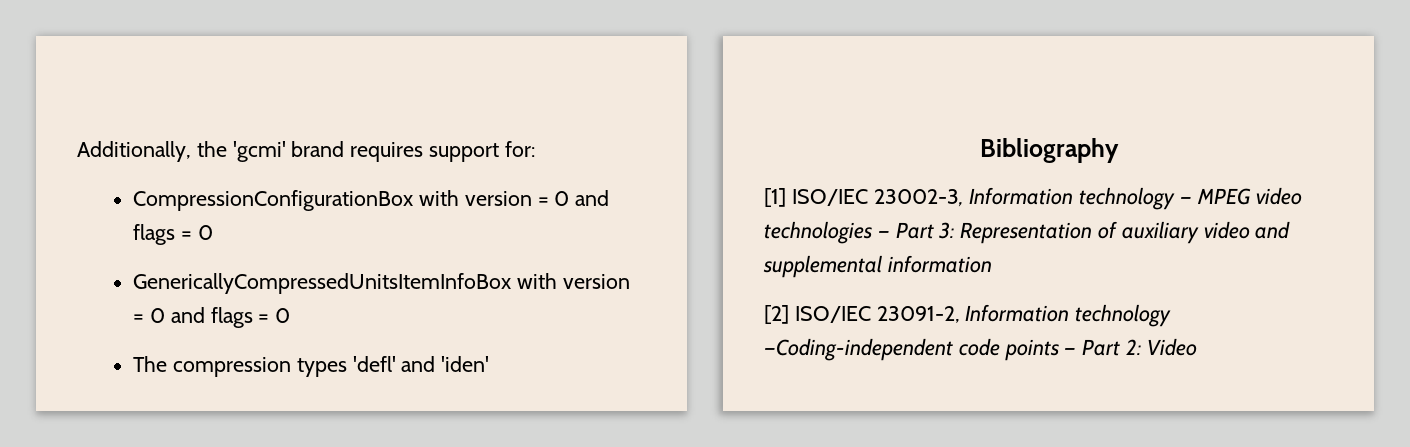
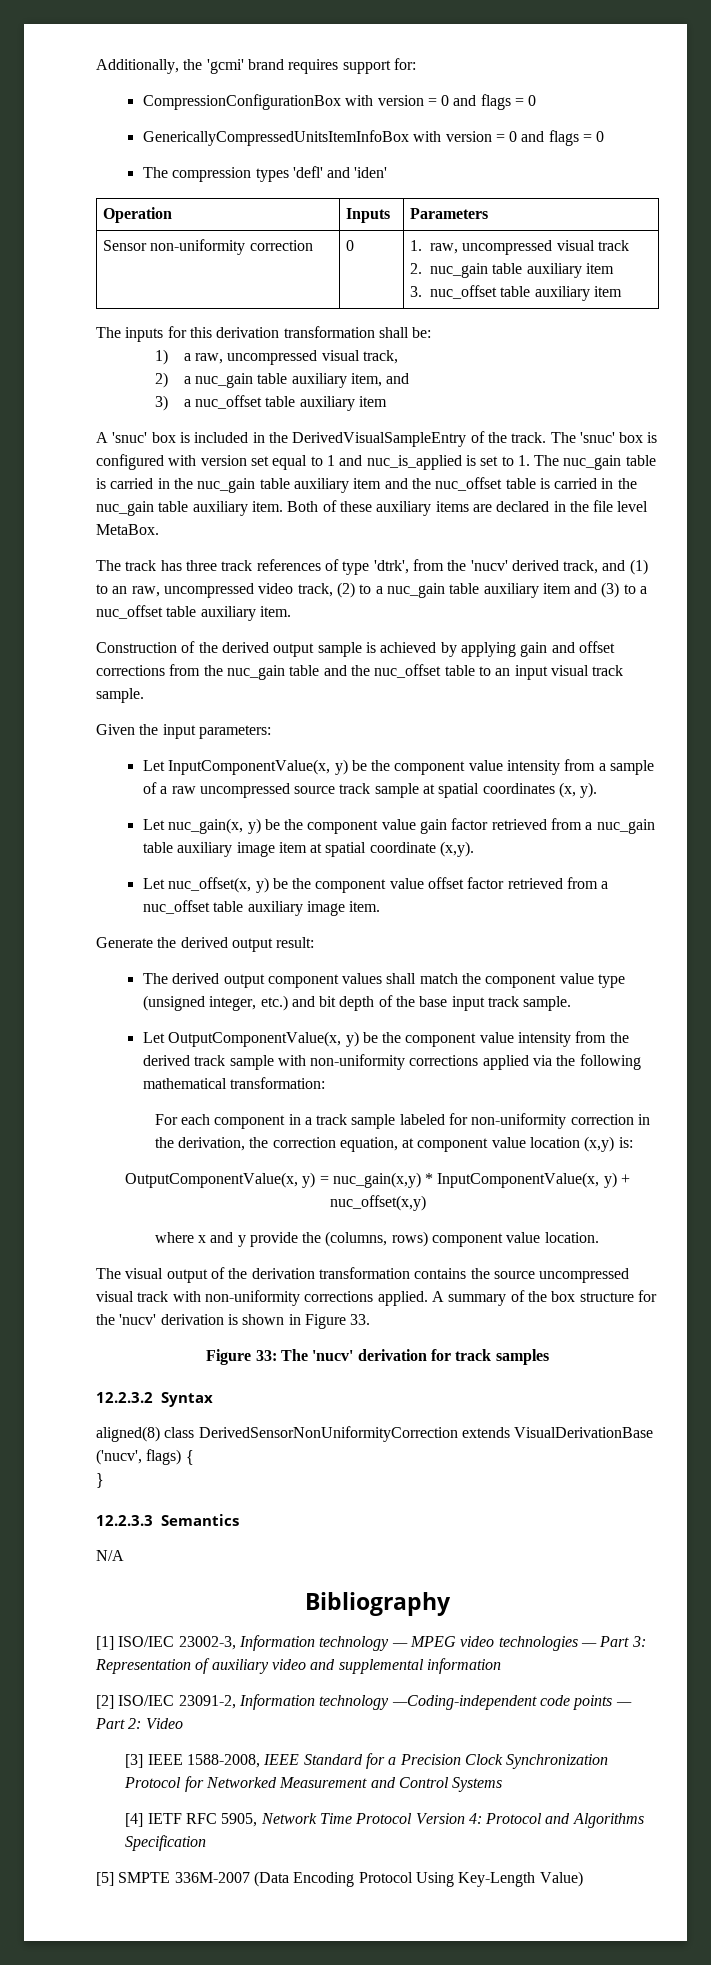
(490, 364) none -> [103,207,173,223] [346,208,391,223] [410,208,489,219] [103,239,313,255] [346,240,355,251] [410,240,630,255] [410,263,615,278] [410,285,623,301] [96,326,432,342] [154,349,399,365] [154,372,410,388] [154,395,388,411] [96,431,658,447] [96,454,656,470] [96,477,637,493] [96,500,649,516] [96,524,159,535] [96,559,648,575] [96,582,648,598] [96,605,291,621] [96,641,615,657] [96,664,624,680] [96,688,144,703] [96,724,271,739] [142,759,655,775] [142,782,598,798] [142,818,655,834] [142,841,475,857] [142,877,609,893] [142,900,381,916] [96,937,315,952] [142,973,626,988] [142,995,572,1011] [142,1031,629,1047] [142,1054,641,1070] [142,1077,326,1089] [154,1113,651,1129] [154,1136,633,1152] [124,1172,631,1188] [329,1195,426,1211] [154,1231,599,1247] [96,1267,630,1283] [96,1290,657,1306] [96,1314,371,1329] [206,1349,549,1365] [96,1392,213,1407] [96,1426,654,1442] [96,1449,194,1465] [96,1473,104,1488] [96,1514,239,1526] [96,1550,124,1561] // Operation | Inputs | Parameters // Sensor non-uniformity correction | 0 | 1. raw, uncompressed visual track // 2. nuc_gain table auxiliary item // 3. nuc_offset table auxiliary item // The inputs for this derivation transformation shall be: // 1) a raw, uncompressed visual track, // 2) a nuc_gain table auxiliary item, and // 3) a nuc_offset table auxiliary item // A 'snuc' box is included in the DerivedVisualSampleEntry of the track. The 'snuc' box is configured with version set equal to 1 and nuc_is_applied is set to 1. The nuc_gain table is carried in the nuc_gain table auxiliary item and the nuc_offset table is carried in the nuc_gain table auxiliary item. Both of these auxiliary items are declared in the file level MetaBox. // The track has three track references of type 'dtrk', from the 'nucv' derived track, and (1) to an raw, uncompressed video track, (2) to a nuc_gain table auxiliary item and (3) to a nuc_offset table auxiliary item. // Construction of the derived output sample is achieved by applying gain and offset corrections from the nuc_gain table and the nuc_offset table to an input visual track sample. // Given the input parameters: // Let InputComponentValue(x, y) be the component value intensity from a sample of a raw uncompressed source track sample at spatial coordinates (x, y). // Let nuc_gain(x, y) be the component value gain factor retrieved from a nuc_gain table auxiliary image item at spatial coordinate (x,y). // Let nuc_offset(x, y) be the component value offset factor retrieved from a nuc_offset table auxiliary image item. // Generate the derived output result: // The derived output component values shall match the component value type (unsigned integer, etc.) and bit depth of the base input track sample. // Let OutputComponentValue(x, y) be the component value intensity from the derived track sample with non-uniformity corrections applied via the following mathematical transformation: // For each component in a track sample labeled for non-uniformity correction in the derivation, the correction equation, at component value location (x,y) is: // OutputComponentValue(x, y) = nuc_gain(x,y) * InputComponentValue(x, y) + nuc_offset(x,y) // where x and y provide the (columns, rows) component value location. // The visual output of the derivation transformation contains the source uncompressed visual track with non-uniformity corrections applied. A summary of the box structure for the 'nucv' derivation is shown in Figure 33. // Figure 33: The 'nucv' derivation for track samples // 12.2.3.2 Syntax // aligned(8) class DerivedSensorNonUniformityCorrection extends VisualDerivationBase ('nucv', flags) { // } // 12.2.3.3 Semantics // N/A
(1197, 347) none -> [125,1753,609,1769] [124,1776,503,1792] [125,1813,644,1828] [125,1835,207,1851] [96,1871,583,1887] // [3] IEEE 1588-2008, IEEE Standard for a Precision Clock Synchronization Protocol for Networked Measurement and Control Systems // [4] IETF RFC 5905, Network Time Protocol Version 4: Protocol and Algorithms Specification // [5] SMPTE 336M-2007 (Data Encoding Protocol Using Key-Length Value)

